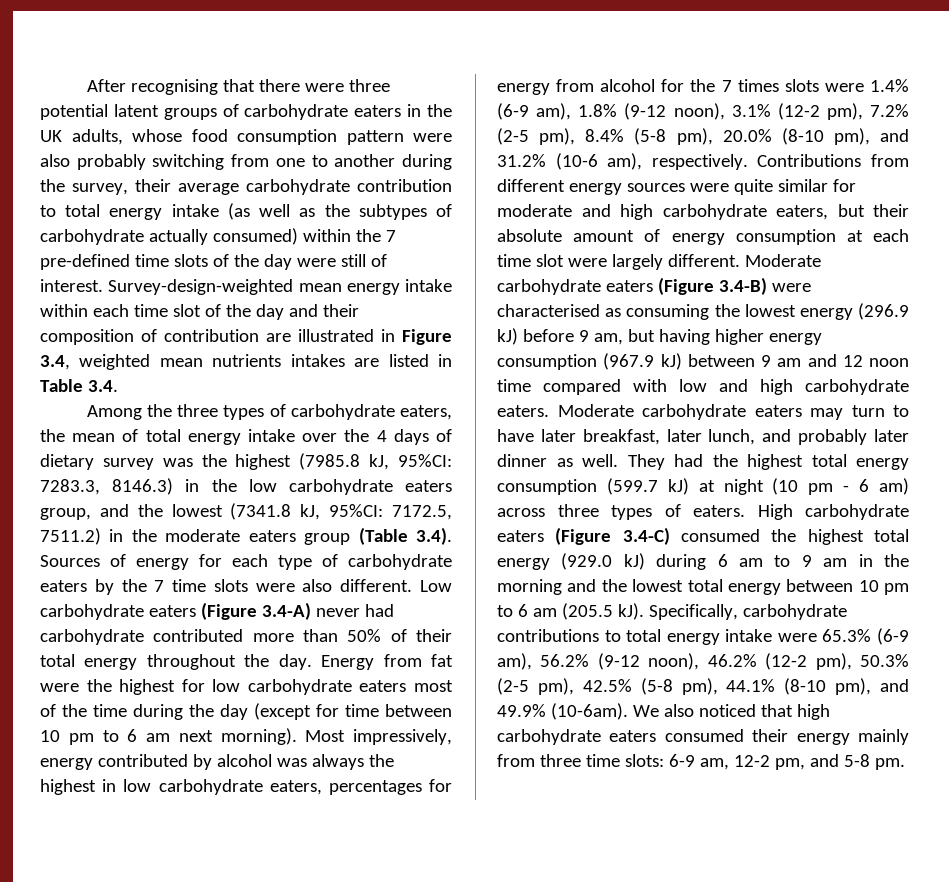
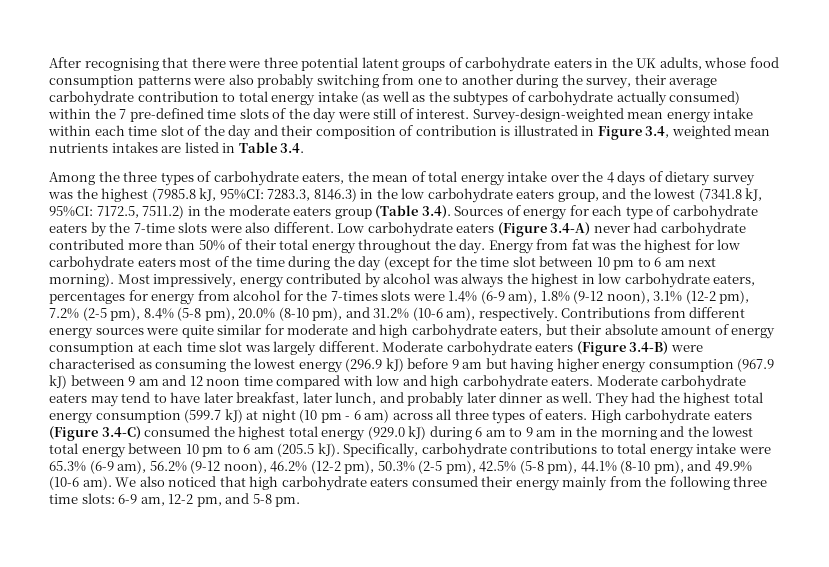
[346,130,404,145] pattern -> [137,75,191,88] patterns
[266,333,291,342] are -> [500,126,511,136] is
[154,579,207,592] 7 time -> [133,223,175,233] 7-time
[40,683,79,692] were -> [591,243,617,250] was
[345,704,379,717] time -> [455,256,536,267] the time slot
[721,79,779,92] 7 times -> [330,291,378,301] 7-times
[567,258,607,267] were -> [244,345,270,352] was
[593,333,623,345] am, -> [462,362,483,369] am
[851,405,885,417] turn -> [121,392,151,403] tend
(545, 512) none -> [436,409,452,420] all
[550,703,628,720] (10-6am). -> [49,476,112,490] (10-6 am).
(535, 760) none -> [645,476,730,490] the following

